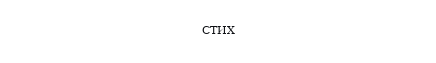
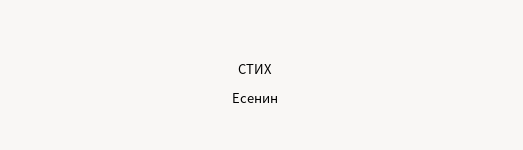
(235, 30) none -> [231,93,278,103] // Есенин

